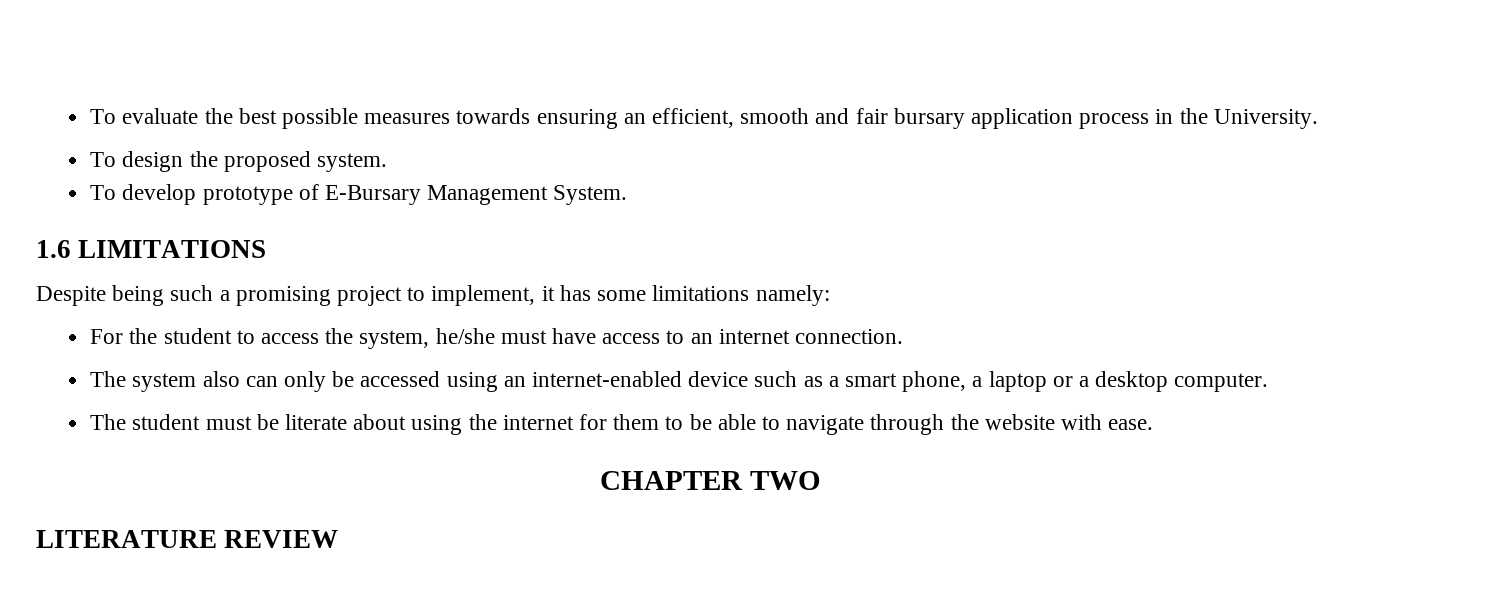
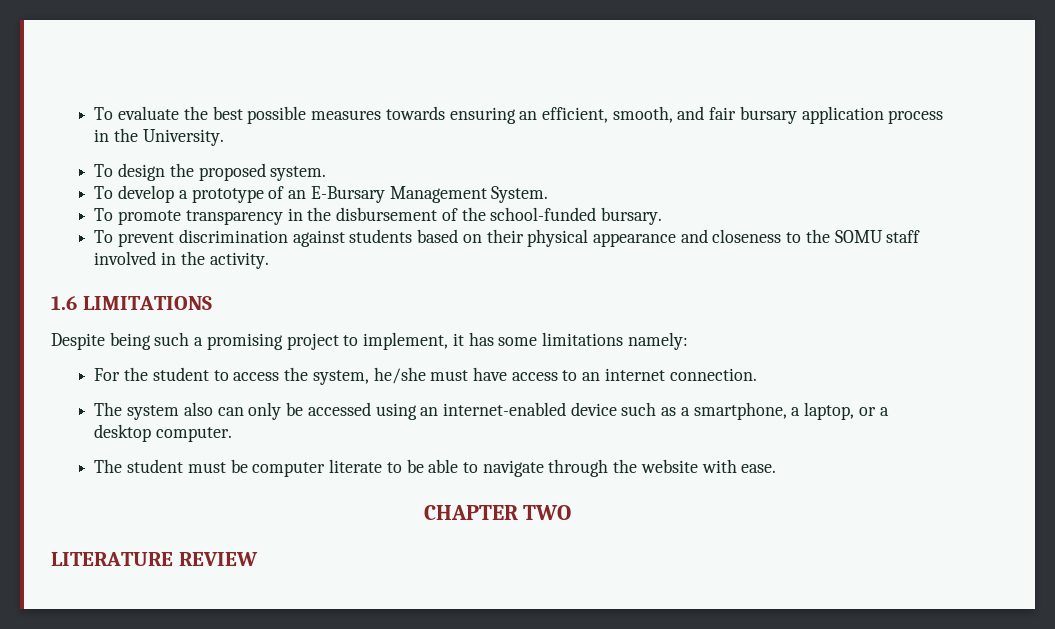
[740,108,810,124] smooth -> [612,106,673,123] smooth,
(197, 194) none -> [178,190,188,199] a
(319, 192) none -> [288,190,307,199] an
(628, 195) none -> [94,207,663,225] [94,229,921,247] [94,251,269,269] // To promote transparency in the disbursement of the school-funded bursary. // To prevent discrimination against students based on their physical appearance and closeness to the SOMU staff involved in the activity.
[845,371,1047,392] smart phone, a laptop -> [693,402,855,420] smartphone, a laptop,
[284,414,660,435] literate about using the internet for them -> [252,459,383,477] computer literate

